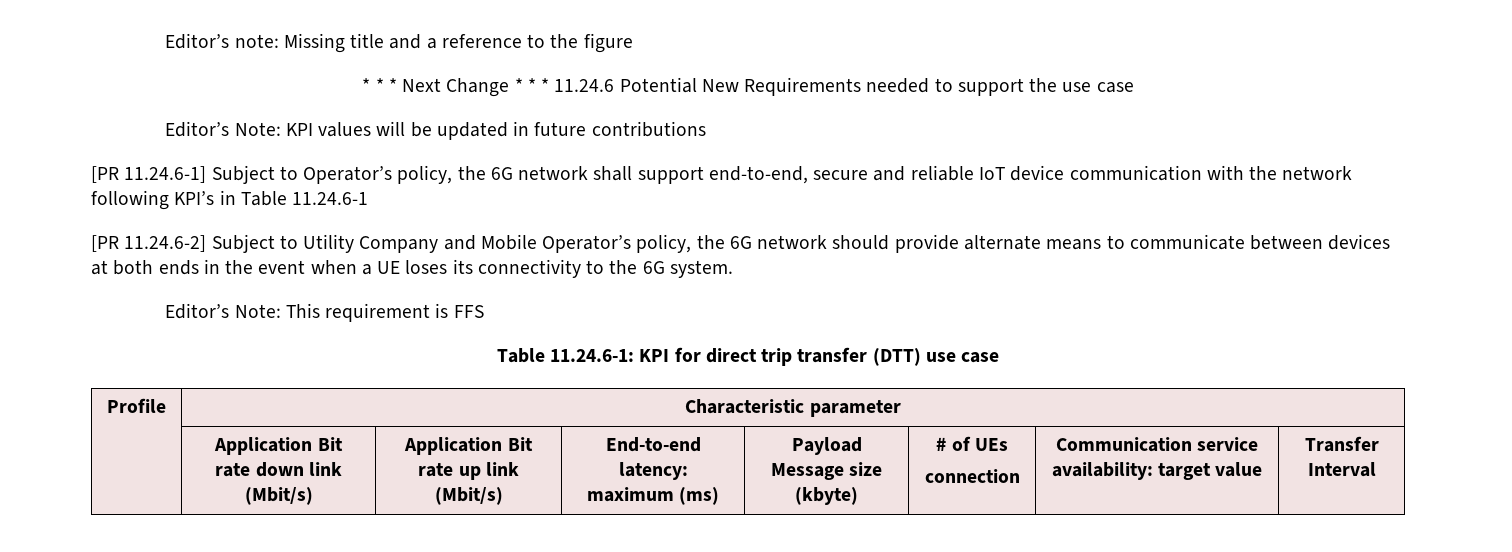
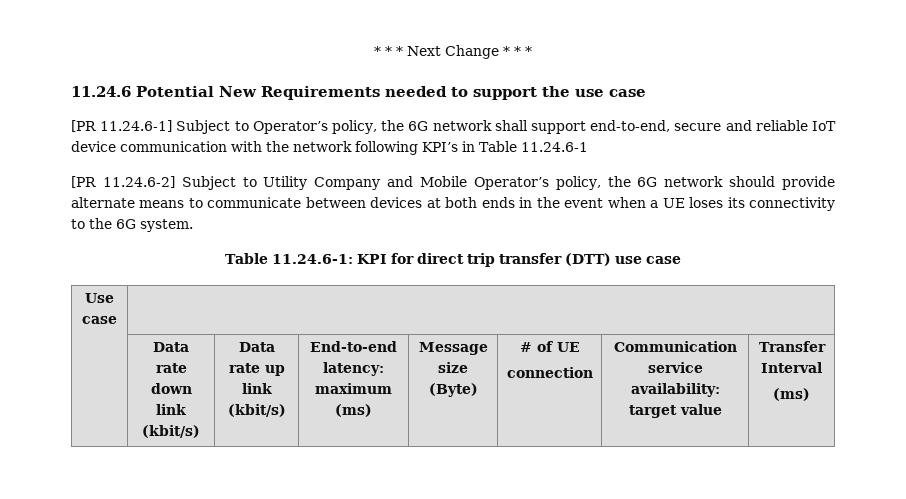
[165,33,633,53] Editor’s note: Missing title and a reference to the figure // -> (374, 51) none
(550, 85) none -> (532, 51) //
[165,121,706,140] // Editor’s Note: KPI values will be updated in future contributions -> (646, 93) none
[165,303,484,322] // Editor’s Note: This requirement is FFS -> (193, 225) none
[107,398,166,413] [685,399,901,417] [214,437,343,455] [215,462,342,477] [244,487,313,505] [404,437,533,455] Profile | Characteristic parameter // | Application Bit rate down link (Mbit/s) | Application Bit -> [85,293,114,303] [82,316,117,324] [153,342,189,352] [155,363,187,373] [150,383,192,394] [156,404,186,415] [142,425,200,438] [238,342,275,352] Use case | // | Data rate down link (kbit/s) | Data
[434,487,503,505] (Mbit/s) -> [227,404,286,417] (kbit/s)
[791,437,862,455] Payload -> (372, 410) none
[795,487,858,505] (kbyte) -> [428,383,478,397] (Byte)
[974,438,1008,451] UEs -> [556,342,580,352] UE
(1376, 469) none -> [773,388,810,401] // (ms)

